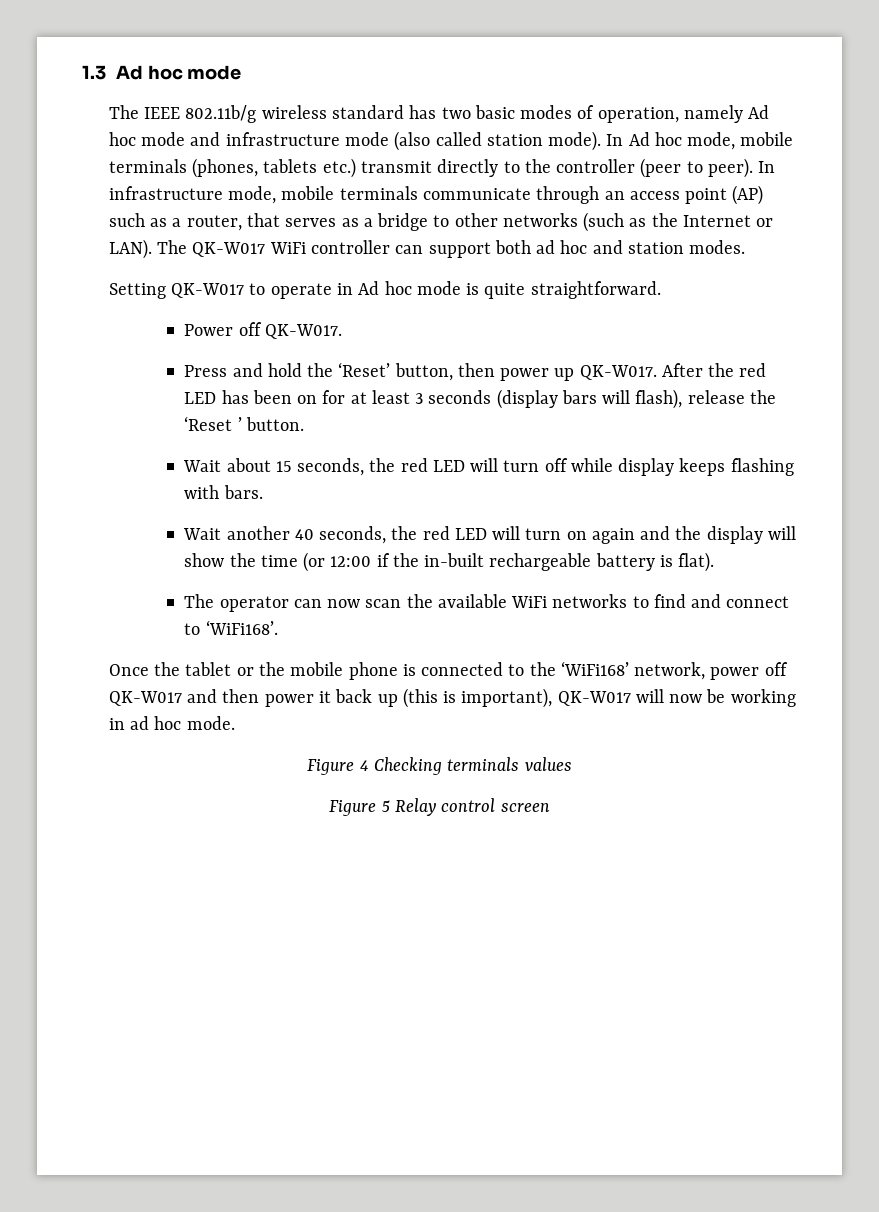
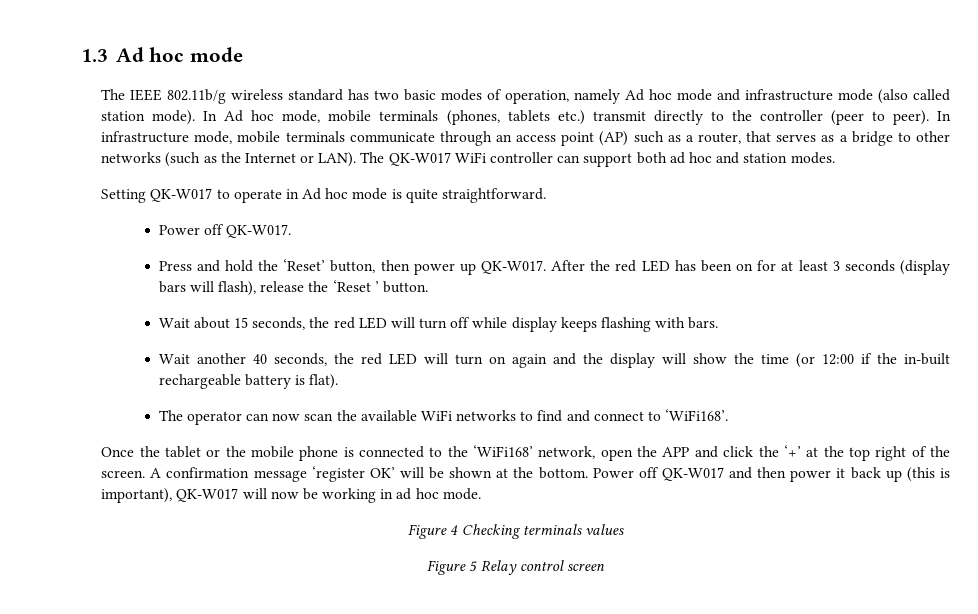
[710,667,760,680] power -> [600,445,950,461] [101,466,634,482] open the APP and click the ‘+’ at the top right of the screen. A confirmation message ‘register OK’ will be shown at the bottom. Power

